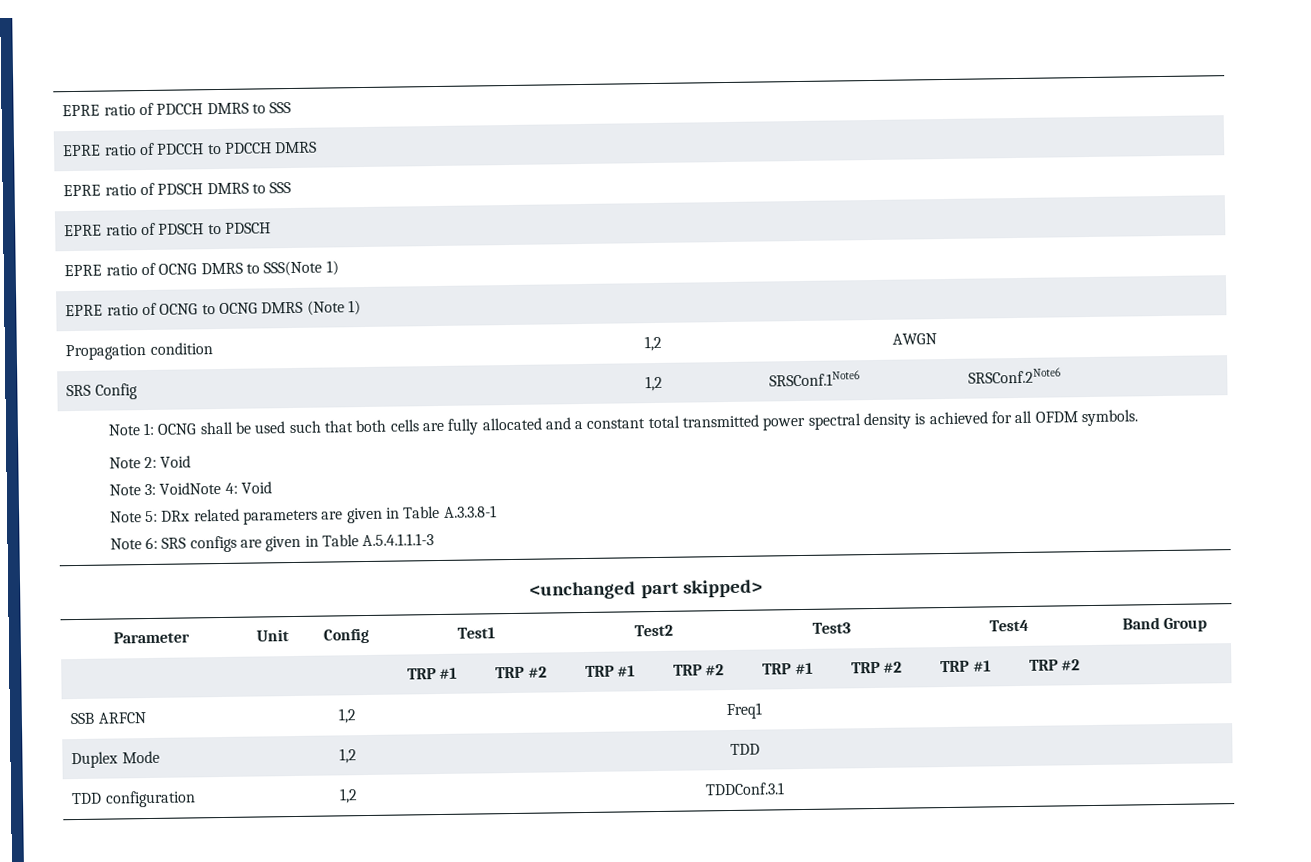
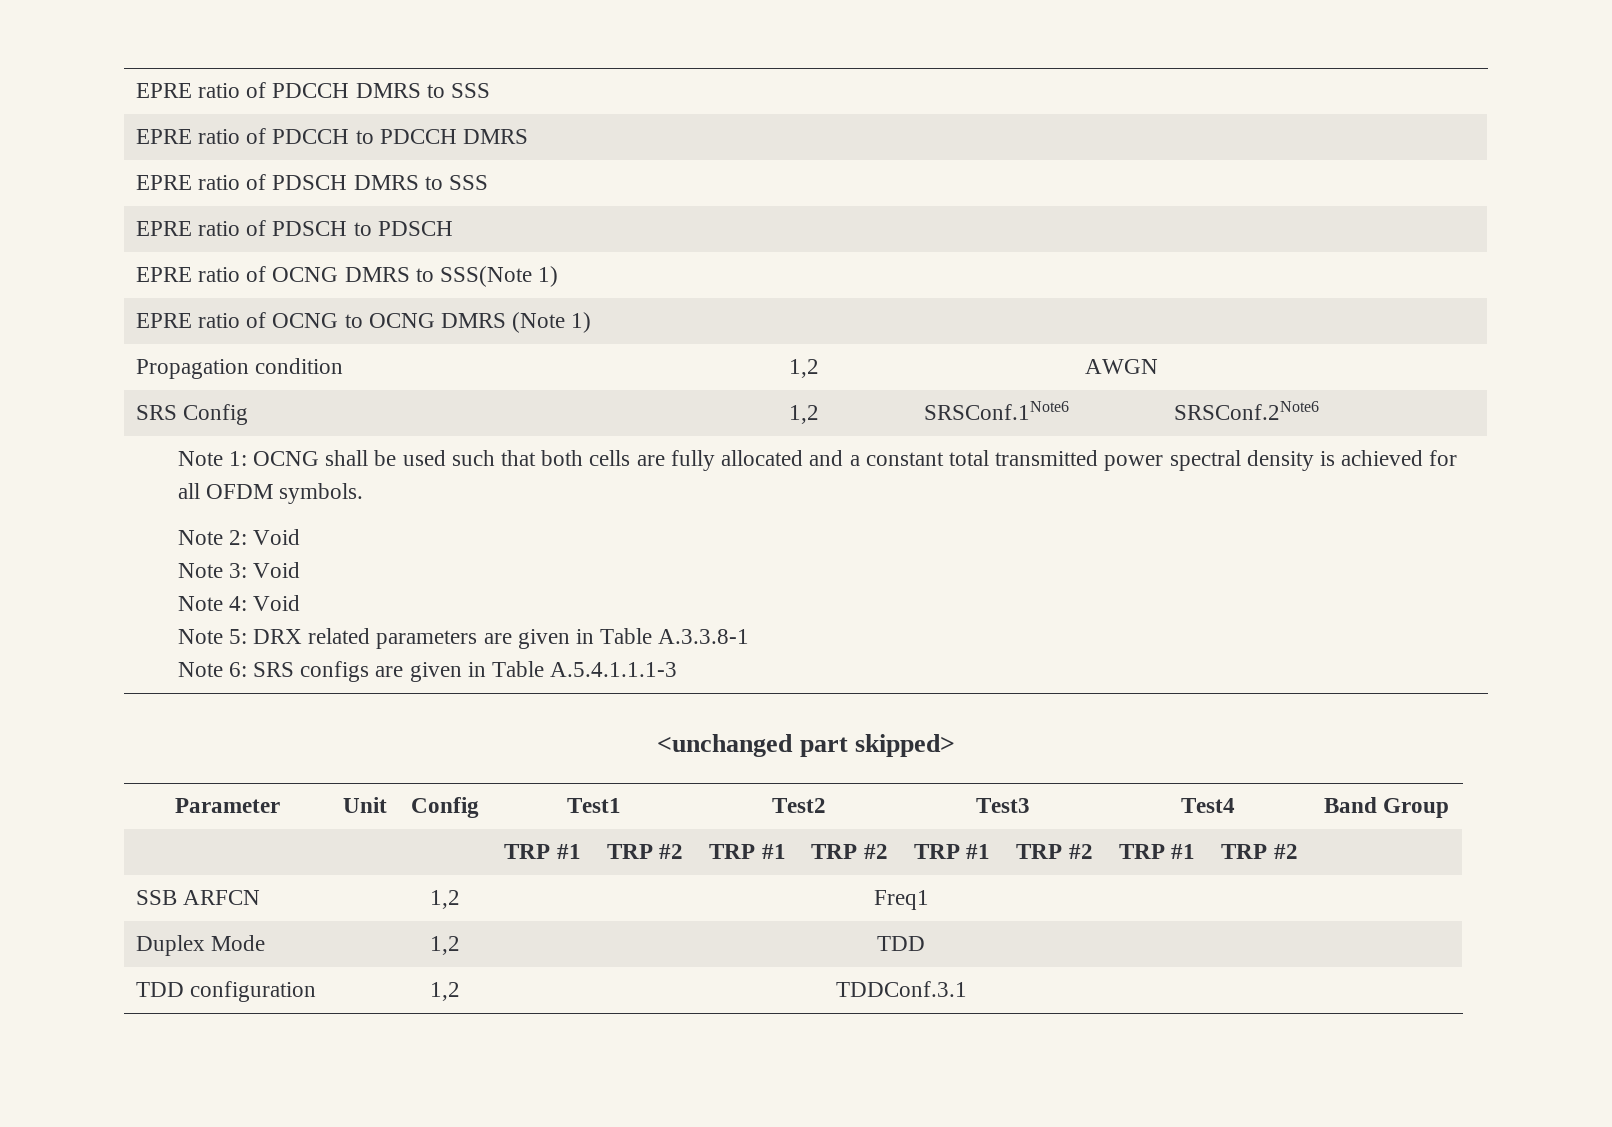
[159,481,222,495] VoidNote -> [252,562,300,578] [177,596,223,611] Void // Note
[161,510,191,522] DRx -> [252,629,302,644] DRX

